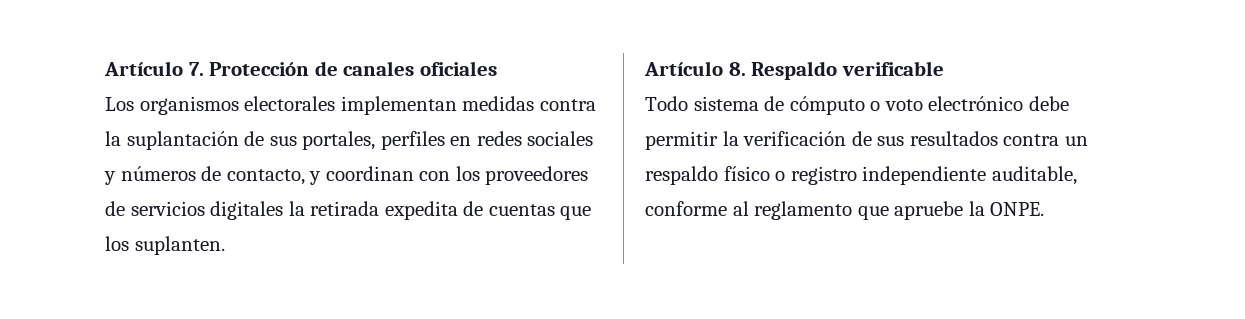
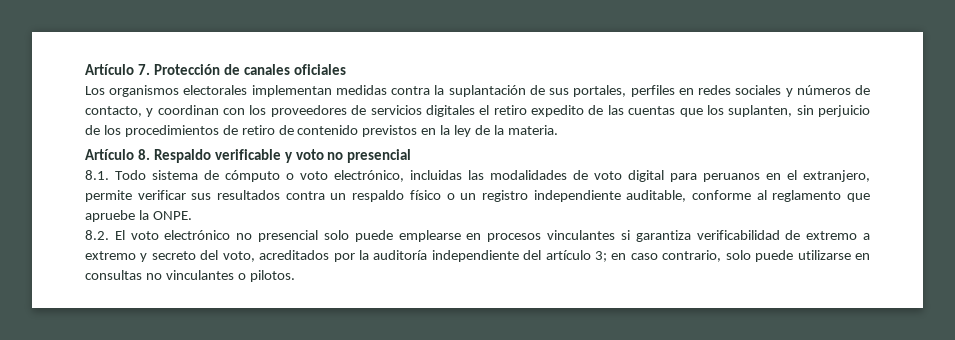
[288,201,592,220] [105,236,225,255] la retirada expedita de cuentas que los suplanten. -> [479,105,870,117] [85,125,558,137] el retiro expedito de las cuentas que los suplanten, sin perjuicio de los procedimientos de retiro de contenido previstos en la ley de la materia.
(944, 68) // -> [284,149,412,163] [85,170,109,180] y voto no presencial // 8.1.
[928,96,1069,111] [645,131,872,150] electrónico debe permitir la verificación de -> [334,170,870,182] [85,190,186,202] electrónico, incluidas las modalidades de voto digital para peruanos en el extranjero, permite verificar
(786, 176) none -> [460,193,477,200] un
(1045, 209) none -> [85,230,871,242] [85,250,871,262] [85,270,295,282] // 8.2. El voto electrónico no presencial solo puede emplearse en procesos vinculantes si garantiza verificabilidad de extremo a extremo y secreto del voto, acreditados por la auditoría independiente del artículo 3; en caso contrario, solo puede utilizarse en consultas no vinculantes o pilotos.

